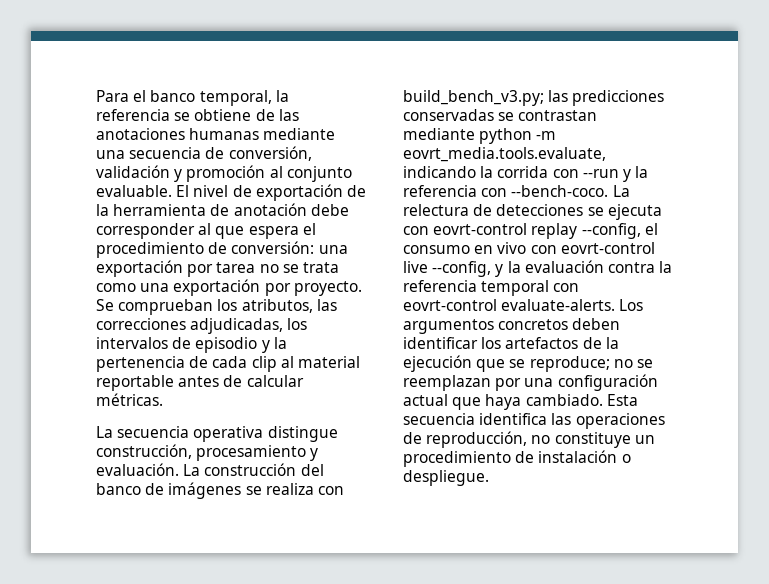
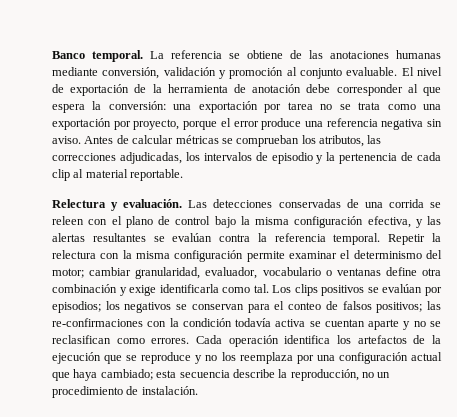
[96,90,289,106] Para el banco temporal, la -> [52,50,164,62] Banco temporal. La
[96,147,225,159] una secuencia de -> (98, 71) none
[302,223,316,235] [96,242,228,258] el procedimiento de -> [92,101,102,110] la
[293,281,362,296] [96,299,114,311] proyecto. Se -> [133,118,442,130] [52,135,233,144] proyecto, porque el error produce una referencia negativa sin aviso. Antes de calcular métricas se
[96,375,304,391] [96,393,163,406] [96,426,338,442] [96,444,319,461] [96,463,324,476] [96,482,344,499] [403,90,665,106] [403,109,598,121] [403,128,557,144] [403,147,606,162] [403,166,649,182] [403,185,630,197] [403,204,662,220] [403,223,658,239] [403,242,655,254] [403,260,673,277] [403,280,580,296] [403,299,644,311] [403,318,621,334] [403,337,478,349] reportable antes de calcular métricas. // La secuencia operativa distingue construcción, procesamiento y evaluación. La construcción del banco de imágenes se realiza con build_bench_v3.py; las predicciones conservadas se contrastan mediante python -m eovrt_media.tools.evaluate, indicando la corrida con --run y la referencia con --bench-coco. La relectura de detecciones se ejecuta con eovrt-control replay --config, el consumo en vivo con eovrt-control live --config, y la evaluación contra la referencia temporal con eovrt-control evaluate-alerts. Los argumentos concretos deben identificar -> [130,169,184,181] [52,199,441,211] [52,216,441,228] [52,233,441,245] [52,250,442,262] [52,267,441,279] [52,284,442,296] [52,301,442,313] [52,318,441,330] [52,335,331,347] reportable. // Relectura y evaluación. Las detecciones conservadas de una corrida se releen con el plano de control bajo la misma configuración efectiva, y las alertas resultantes se evalúan contra la referencia temporal. Repetir la relectura con la misma configuración permite examinar el determinismo del motor; cambiar granularidad, evaluador, vocabulario o ventanas define otra combinación y exige identificarla como tal. Los clips positivos se evalúan por episodios; los negativos se conservan para el conteo de falsos positivos; las re-confirmaciones con la condición todavía activa se cuentan aparte y no se reclasifican como errores. Cada operación identifica
[529,356,653,372] [403,375,491,391] reproduce; no se reemplazan -> [141,352,293,364] reproduce y no los reemplaza
[525,394,638,406] [403,413,665,429] [403,432,422,444] cambiado. Esta secuencia identifica las operaciones de -> [100,369,288,380] cambiado; esta secuencia describe la
[554,432,631,448] constituye -> (374, 375) none
[538,450,631,463] [403,470,489,486] instalación o despliegue. -> [141,386,198,395] instalación.

